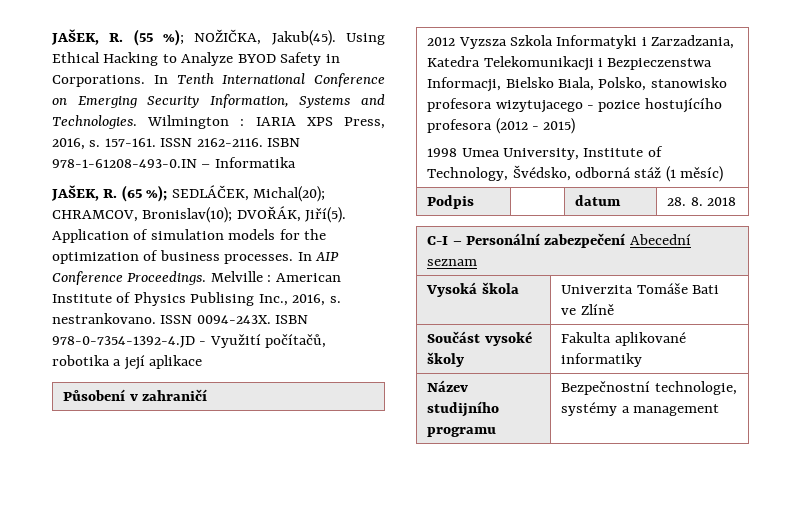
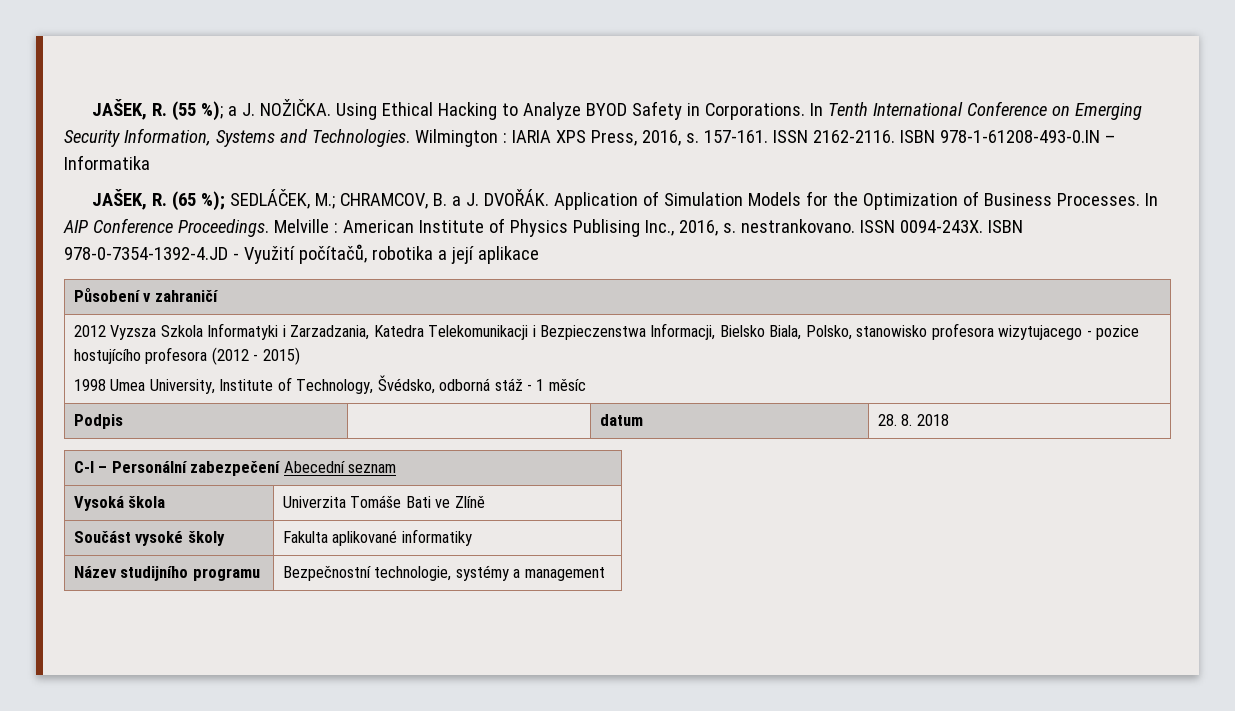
[194,29,336,46] NOŽIČKA, Jakub(45). -> [228,99,332,116] a J. NOŽIČKA.
[253,186,326,202] [52,206,347,223] [52,229,327,243] [52,250,294,264] Michal(20); CHRAMCOV, Bronislav(10); DVOŘÁK, Jiří(5). Application of simulation models for the optimization of business processes. -> [315,189,1141,210] M.; CHRAMCOV, B. a J. DVOŘÁK. Application of Simulation Models for the Optimization of Business Processes.
[665,166,724,182] (1 měsíc) -> [527,379,586,391] - 1 měsíc

